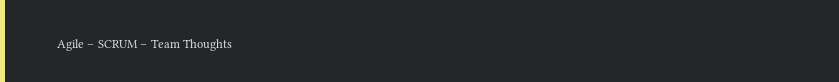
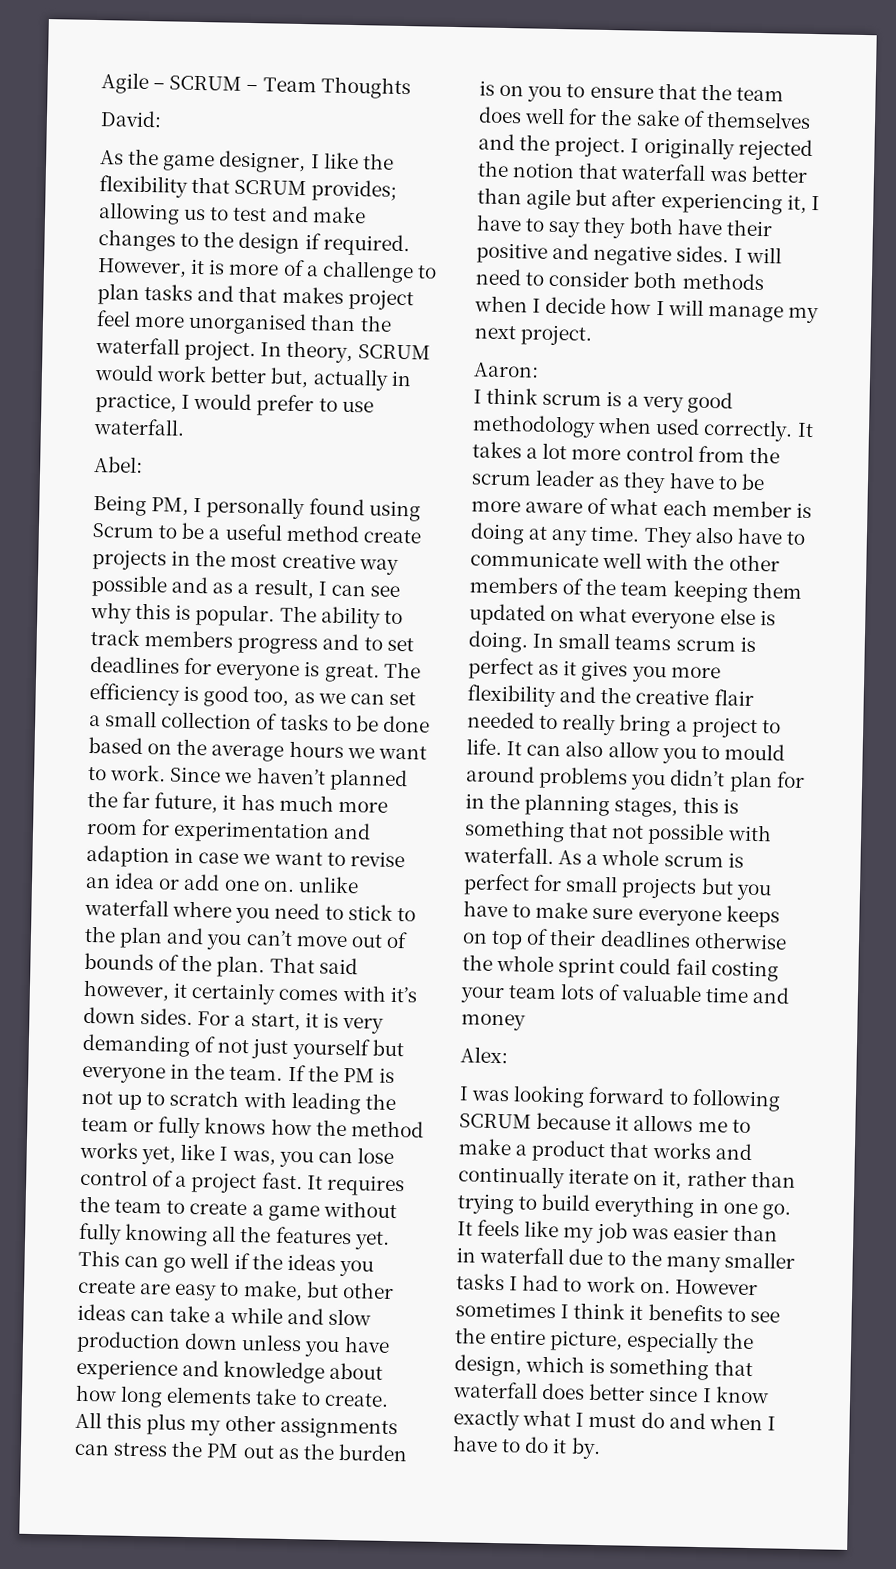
(232, 45) none -> [100,110,162,128] [100,148,394,174] [99,175,398,202] [98,202,366,225] [98,229,410,257] [97,258,437,284] [97,283,414,311] [96,310,392,336] [95,337,431,364] [94,364,412,391] [95,392,374,417] [93,418,185,436] [94,456,143,473] [93,495,421,522] [92,522,421,544] [92,549,399,575] [91,575,400,600] [90,601,403,629] [90,628,414,655] [90,655,421,683] [89,682,416,708] [89,710,430,733] [88,736,427,762] [88,764,408,792] [87,790,388,814] [86,819,372,844] [86,844,405,868] [85,872,359,894] [84,898,416,924] [84,925,408,950] [84,952,358,978] [83,979,418,1005] [83,1006,384,1034] [82,1033,404,1061] [82,1063,395,1084] [81,1089,396,1115] [81,1116,424,1139] [79,1141,394,1168] [80,1168,405,1197] [79,1195,397,1222] [78,1222,390,1250] [78,1249,374,1277] [77,1279,394,1302] [77,1303,371,1326] [76,1330,390,1357] [76,1358,384,1384] [75,1384,389,1408] [75,1411,398,1440] [74,1440,408,1462] [479,80,784,103] [478,106,811,129] [478,133,813,162] [477,160,808,183] [477,187,820,215] [476,214,773,239] [476,242,782,267] [475,268,765,291] [474,295,819,324] [474,324,593,346] [473,362,539,378] [473,387,733,414] [472,414,814,442] [472,441,780,464] [471,469,765,494] [471,497,812,519] [470,522,806,548] [470,550,780,572] [469,576,803,603] [469,603,776,630] [468,630,756,653] [468,657,721,683] [467,684,754,708] [467,711,781,739] [466,738,785,764] [466,765,805,793] [465,792,739,818] [464,819,772,846] [463,846,744,868] [463,873,772,901] [463,900,780,928] [462,928,787,950] [462,954,779,982] [460,983,790,1004] [461,1013,526,1031] [460,1046,508,1064] [459,1085,781,1112] [459,1112,751,1133] [458,1138,753,1163] [458,1165,796,1190] [457,1193,791,1220] [457,1219,778,1244] [456,1246,795,1273] [456,1273,758,1296] [455,1301,780,1323] [455,1327,754,1354] [454,1354,753,1381] [453,1381,769,1404] [453,1408,776,1431] [452,1435,601,1460] // David: // As the game designer, I like the flexibility that SCRUM provides; allowing us to test and make changes to the design if required. However, it is more of a challenge to plan tasks and that makes project feel more unorganised than the waterfall project. In theory, SCRUM would work better but, actually in practice, I would prefer to use waterfall. // Abel: // Being PM, I personally found using Scrum to be a useful method create projects in the most creative way possible and as a result, I can see why this is popular. The ability to track members progress and to set deadlines for everyone is great. The efficiency is good too, as we can set a small collection of tasks to be done based on the average hours we want to work. Since we haven’t planned the far future, it has much more room for experimentation and adaption in case we want to revise an idea or add one on. unlike waterfall where you need to stick to the plan and you can’t move out of bounds of the plan. That said however, it certainly comes with it’s down sides. For a start, it is very demanding of not just yourself but everyone in the team. If the PM is not up to scratch with leading the team or fully knows how the method works yet, like I was, you can lose control of a project fast. It requires the team to create a game without fully knowing all the features yet. This can go well if the ideas you create are easy to make, but other ideas can take a while and slow production down unless you have experience and knowledge about how long elements take to create. All this plus my other assignments can stress the PM out as the burden is on you to ensure that the team does well for the sake of themselves and the project. I originally rejected the notion that waterfall was better than agile but after experiencing it, I have to say they both have their positive and negative sides. I will need to consider both methods when I decide how I will manage my next project. // Aaron: // I think scrum is a very good methodology when used correctly. It takes a lot more control from the scrum leader as they have to be more aware of what each member is doing at any time. They also have to communicate well with the other members of the team keeping them updated on what everyone else is doing. In small teams scrum is perfect as it gives you more flexibility and the creative flair needed to really bring a project to life. It can also allow you to mould around problems you didn’t plan for in the planning stages, this is something that not possible with waterfall. As a whole scrum is perfect for small projects but you have to make sure everyone keeps on top of their deadlines otherwise the whole sprint could fail costing your team lots of valuable time and money // Alex: // I was looking forward to following SCRUM because it allows me to make a product that works and continually iterate on it, rather than trying to build everything in one go. It feels like my job was easier than in waterfall due to the many smaller tasks I had to work on. However sometimes I think it benefits to see the entire picture, especially the design, which is something that waterfall does better since I know exactly what I must do and when I have to do it by.

